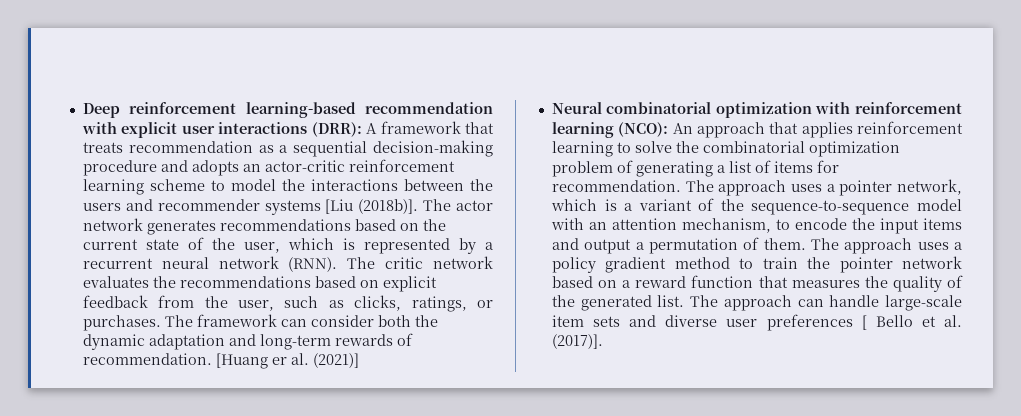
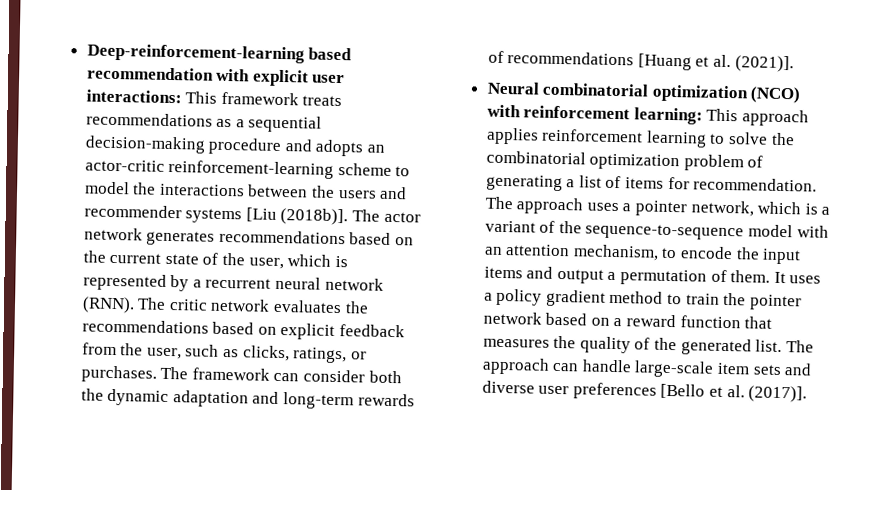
[82,102,356,118] Deep reinforcement learning-based -> [86,43,353,64] Deep-reinforcement-learning based
[218,121,495,137] [82,141,253,153] interactions (DRR): A framework that treats recommendation -> [85,89,343,107] [85,112,213,127] interactions: This framework treats recommendations
[348,159,455,172] [82,179,144,195] reinforcement learning -> [168,159,335,179] reinforcement-learning
[82,353,359,369] recommendation. [Huang er al. (2021)] -> [507,51,794,73] recommendations [Huang et al. (2021)].
(812, 110) none -> [750,86,802,104] (NCO)
[551,122,799,138] learning (NCO): An approach that -> [633,107,810,127] learning: This approach
[810,238,913,254] The approach -> [773,271,786,284] It
[861,315,913,330] [ Bello -> [660,383,706,399] [Bello

